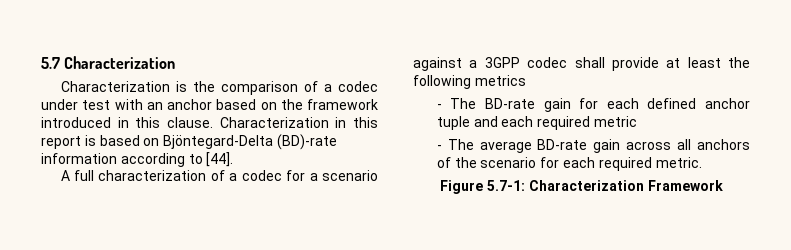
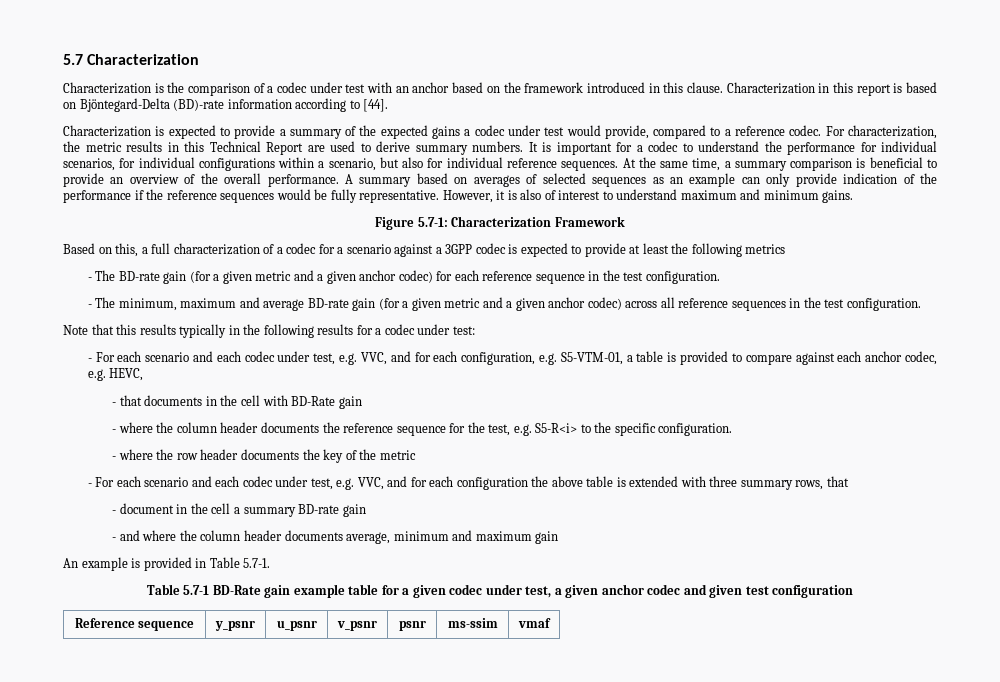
[60,170,70,181] A -> [63,125,938,139] [63,141,937,155] [63,157,937,171] [63,173,937,187] [63,189,854,203] [375,216,625,230] [63,243,148,257] Characterization is expected to provide a summary of the expected gains a codec under test would provide, compared to a reference codec. For characterization, the metric results in this Technical Report are used to derive summary numbers. It is important for a codec to understand the performance for individual scenarios, for individual configurations within a scenario, but also for individual reference sequences. At the same time, a summary comparison is beneficial to provide an overview of the overall performance. A summary based on averages of selected sequences as an example can only provide indication of the performance if the reference sequences would be fully representative. However, it is also of interest to understand maximum and minimum gains. // Figure 5.7-1: Characterization Framework // Based on this, a
[574,57,605,68] shall -> [508,243,582,257] is expected to
[579,98,750,109] [436,116,637,130] [436,139,750,153] [436,157,702,171] [440,180,723,194] for each defined anchor tuple and each required metric // - The average BD-rate gain across all anchors of the scenario for each required metric. // Figure 5.7-1: Characterization Framework -> [189,270,720,284] [87,297,921,311] [63,324,475,338] [87,351,937,365] [87,368,144,381] [112,395,362,409] [112,422,733,436] [112,449,416,463] [87,476,849,490] [112,503,366,517] [112,530,559,544] [63,557,271,571] [146,584,854,598] [74,618,195,631] [215,621,255,631] [276,620,317,631] [337,621,377,631] [398,621,426,631] [447,618,498,628] [518,618,551,628] (for a given metric and a given anchor codec) for each reference sequence in the test configuration. // - The minimum, maximum and average BD-rate gain (for a given metric and a given anchor codec) across all reference sequences in the test configuration. // Note that this results typically in the following results for a codec under test: // - For each scenario and each codec under test, e.g. VVC, and for each configuration, e.g. S5-VTM-01, a table is provided to compare against each anchor codec, e.g. HEVC, // - that documents in the cell with BD-Rate gain // - where the column header documents the reference sequence for the test, e.g. S5-R<i> to the specific configuration. // - where the row header documents the key of the metric // - For each scenario and each codec under test, e.g. VVC, and for each configuration the above table is extended with three summary rows, that // - document in the cell a summary BD-rate gain // - and where the column header documents average, minimum and maximum gain // An example is provided in Table 5.7-1. // Table 5.7-1 BD-Rate gain example table for a given codec under test, a given anchor codec and given test configuration // Reference sequence | y_psnr | u_psnr | v_psnr | psnr | ms-ssim | vmaf

